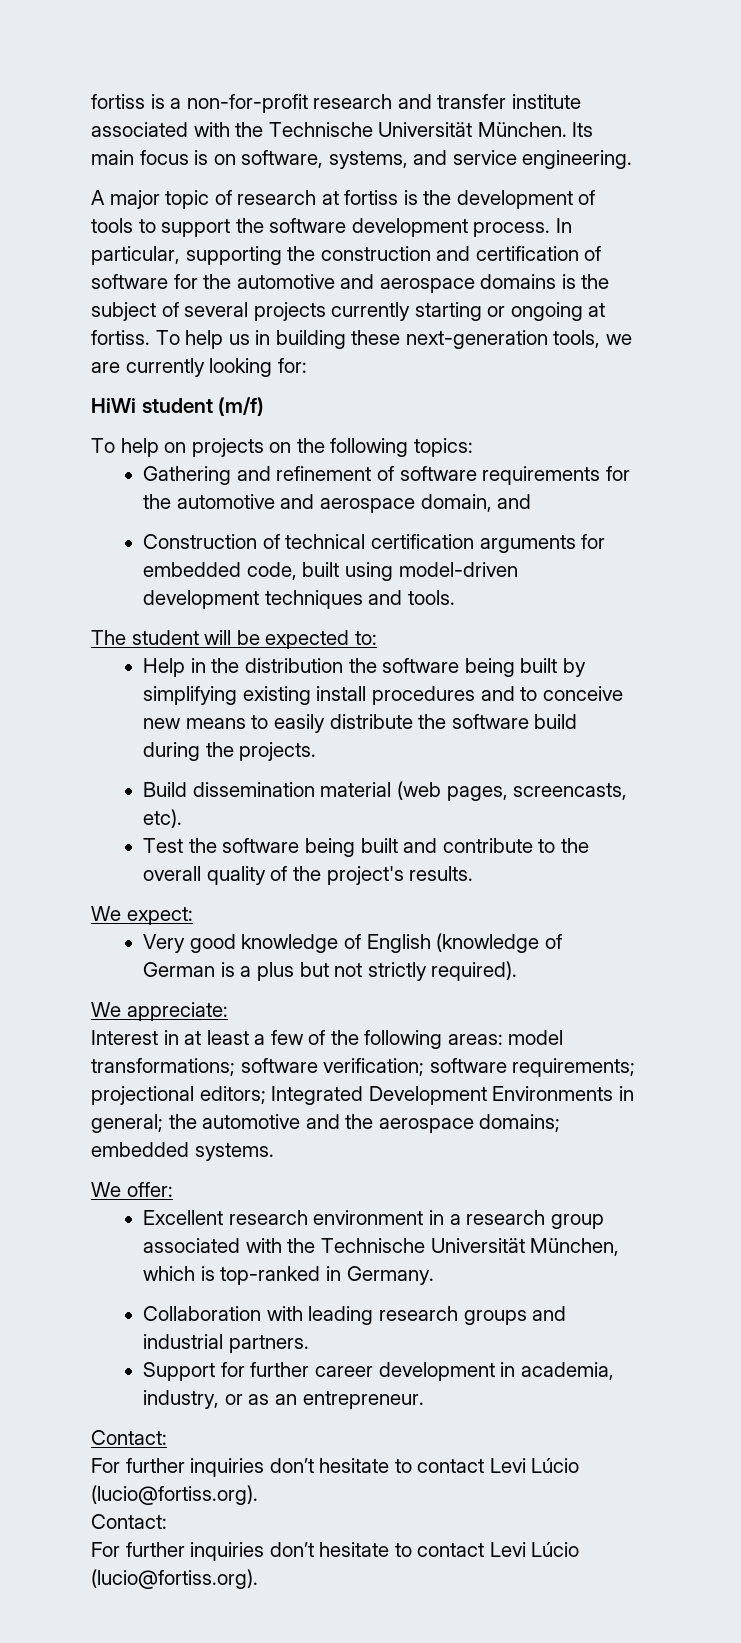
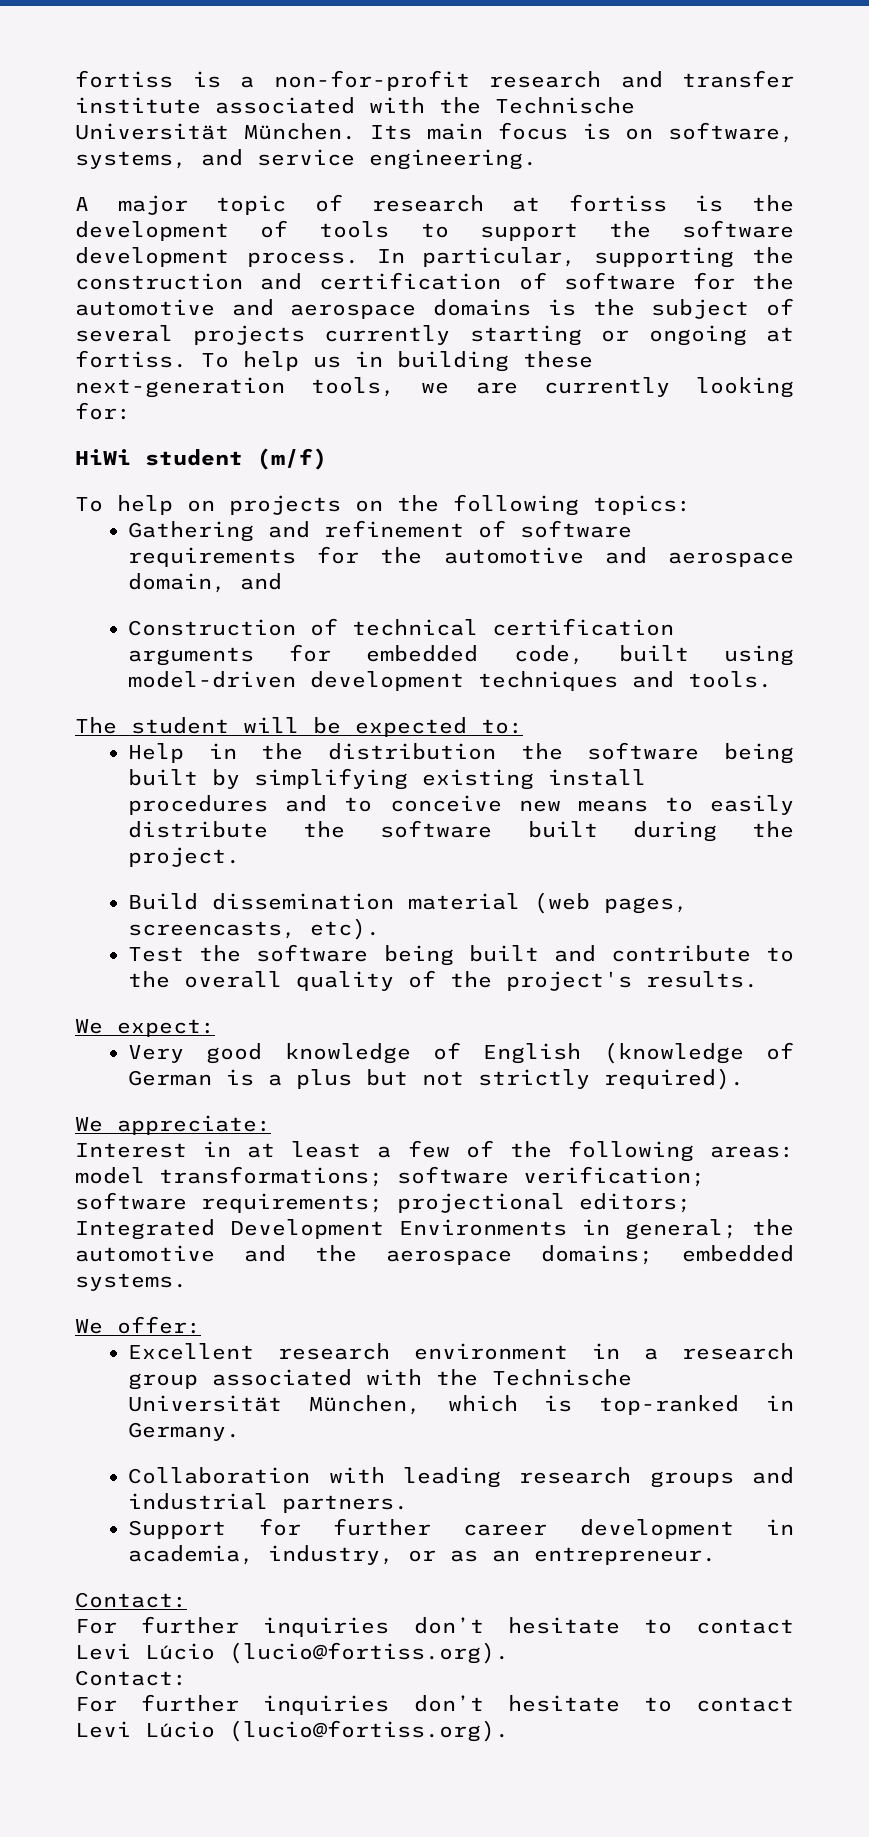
[534,714,578,729] build -> [527,821,598,838] built
[239,742,317,761] projects. -> [128,847,241,867] project.

